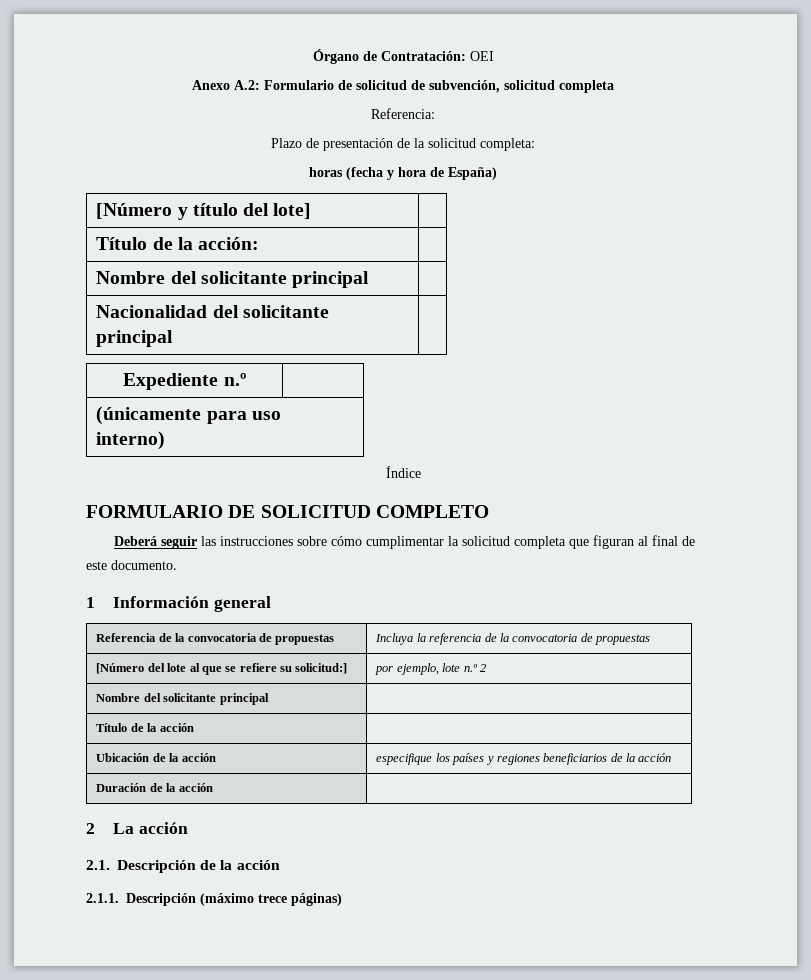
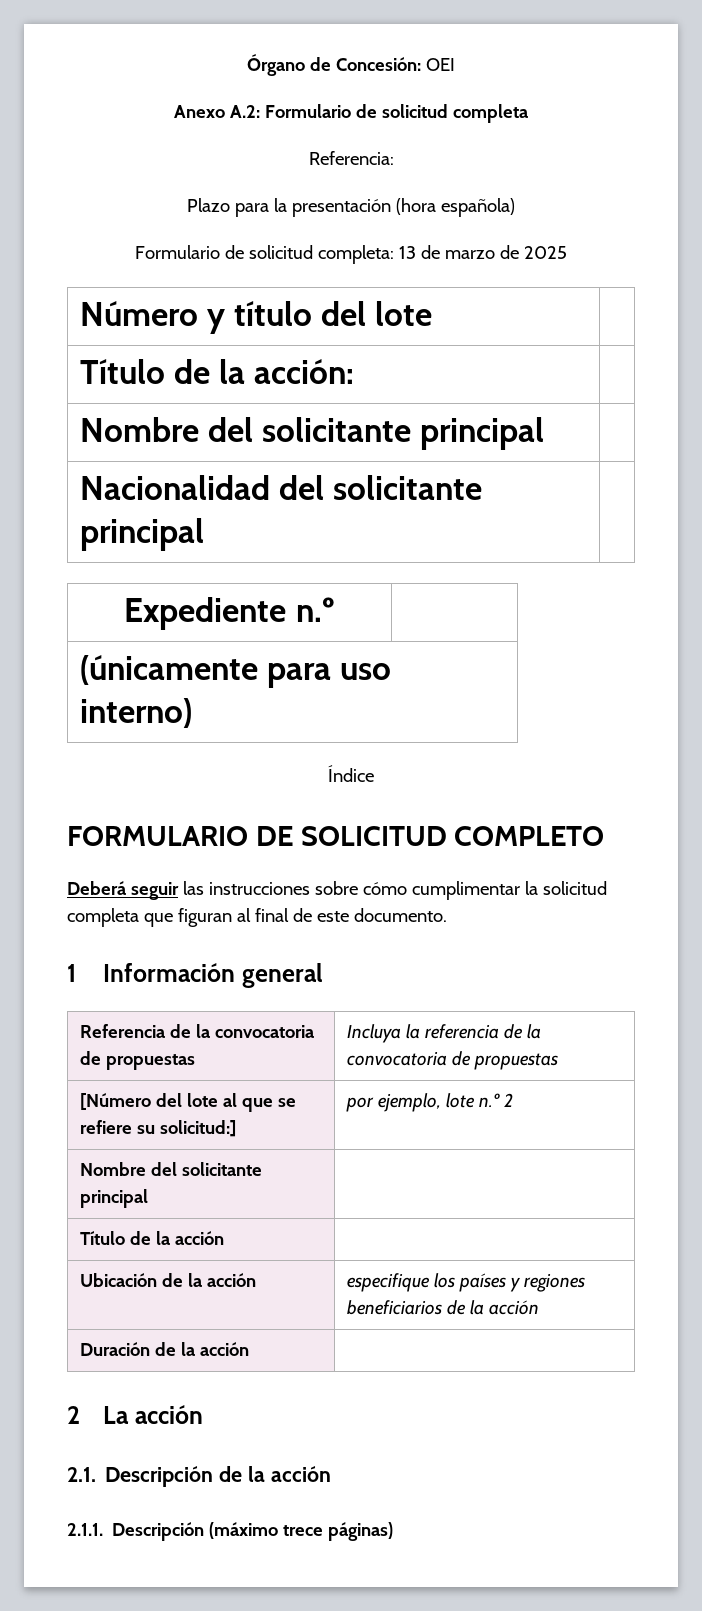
[380,51,466,61] Contratación: -> [335,57,421,71] Concesión:
[411,80,555,93] de subvención, solicitud -> (448, 111) none
[306,138,535,151] [309,167,497,180] [96,203,173,219] de presentación de la solicitud completa: // horas (fecha y hora de España) // [Número -> [235,198,515,217] [135,245,567,264] [79,301,198,326] para la presentación (hora española) // Formulario de solicitud completa: 13 de marzo de 2025 // Número
[273,203,312,219] lote] -> [374,301,432,326] lote

